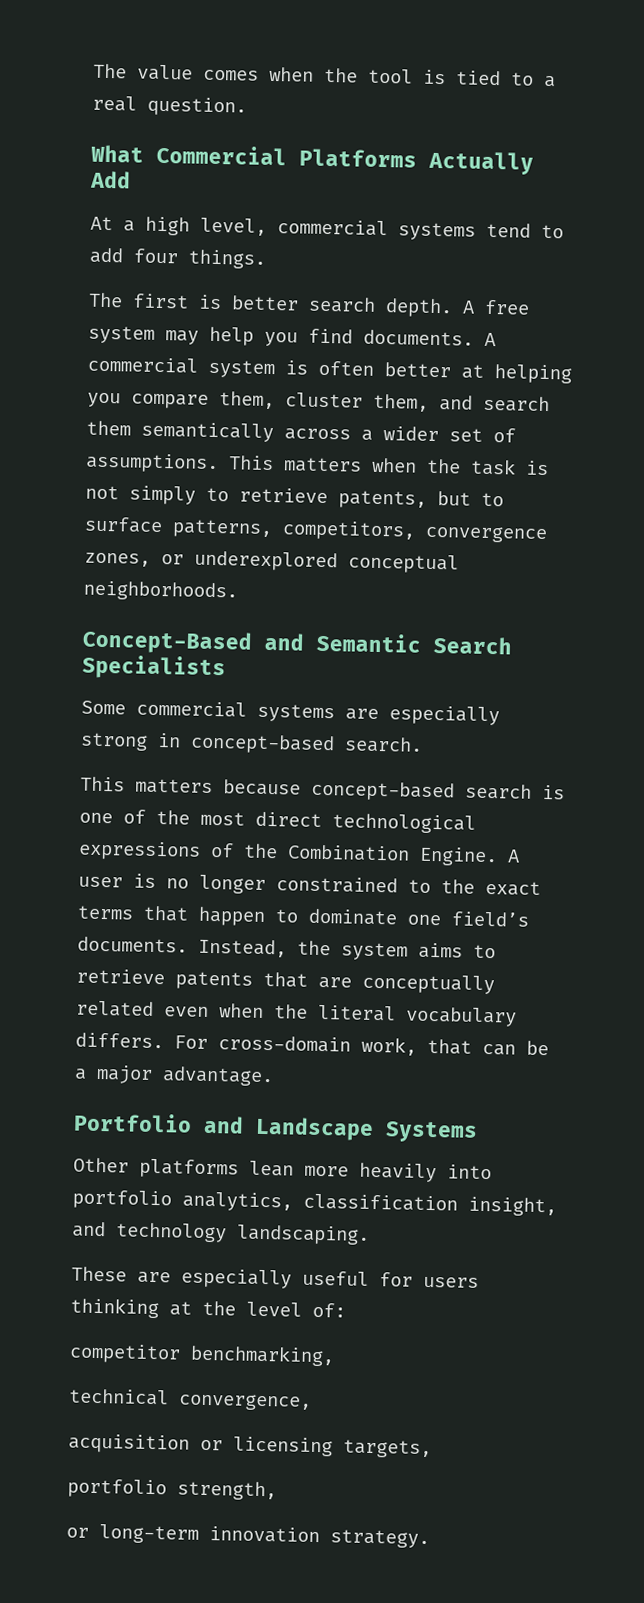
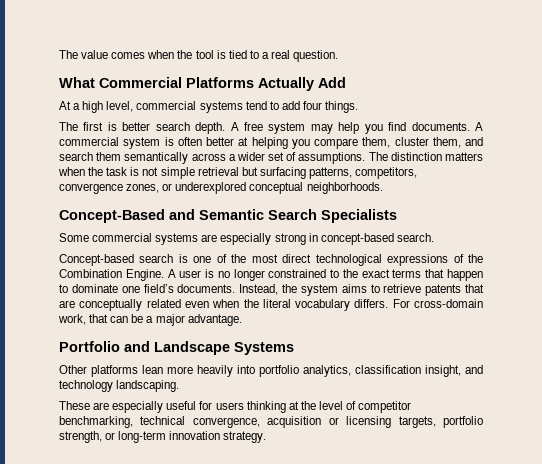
[229,455,274,471] This -> [368,152,442,161] The distinction
[129,485,504,509] [84,516,163,534] simply to retrieve patents, but to surface -> [160,167,306,179] simple retrieval but surfacing
[80,776,455,802] This matters because concept-based -> [59,254,134,266] Concept-based
[312,1302,346,1318] of: // -> [346,401,357,410] of
(335, 1355) // -> (133, 422) none
(312, 1402) // -> (260, 422) none
(432, 1449) // -> (436, 422) none
(277, 1490) // -> (102, 437) none

